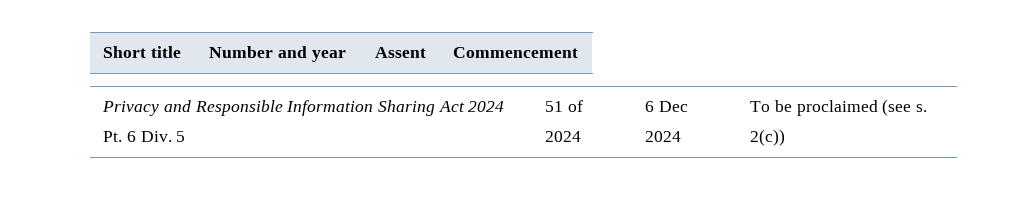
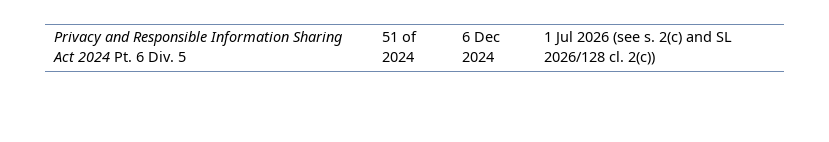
[103,46,181,58] [209,46,346,62] [375,47,427,58] [453,47,579,58] Short title | Number and year | Assent | Commencement // -> (54, 39) none
[750,99,927,116] To be proclaimed (see s. -> [544,31,733,46] [544,51,625,62] 1 Jul 2026 (see s. 2(c) and SL 2026/128 cl.

